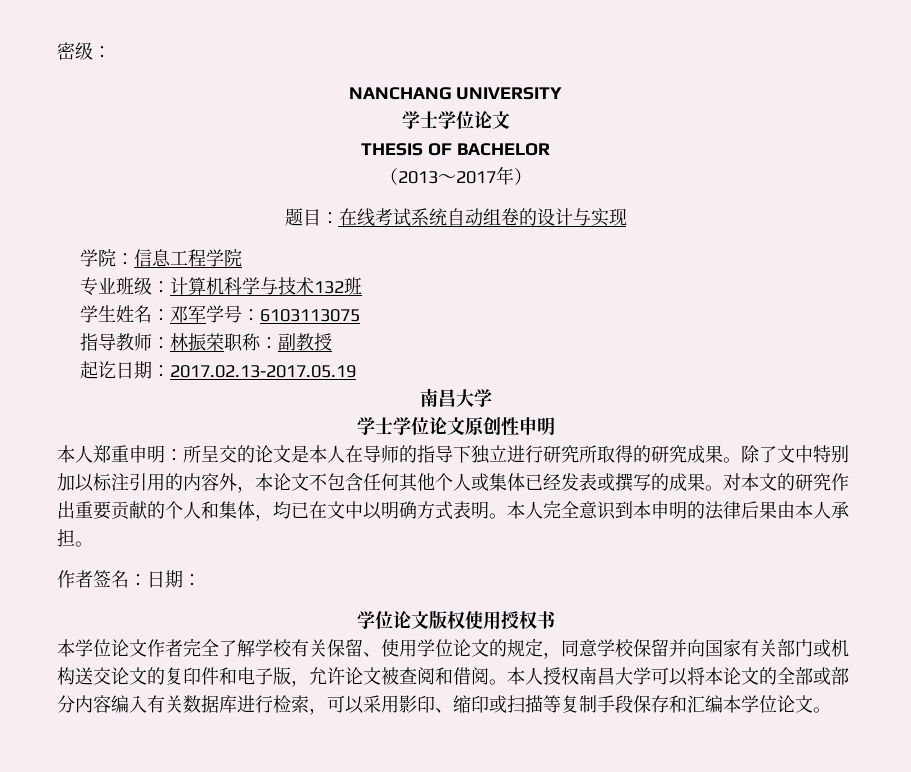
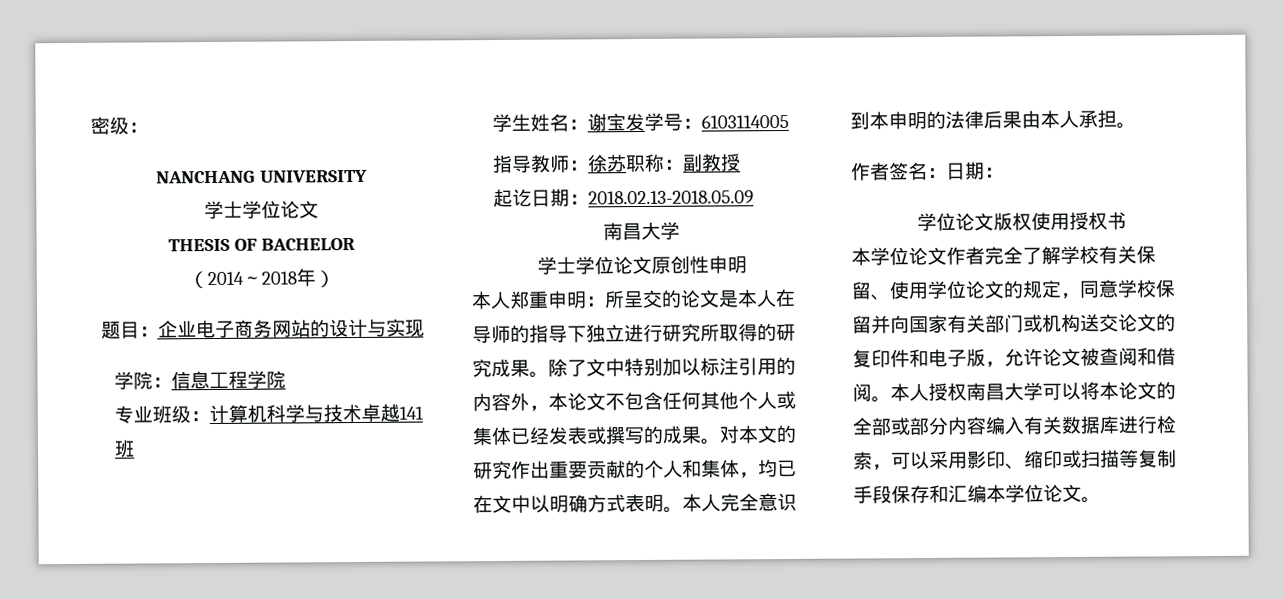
[397,171,496,184] 2013～2017 -> [207,271,297,286] 2014～2018
[338,208,519,227] 在线考试系统自动组卷 -> [157,319,311,339] 企业电子商务网站
[314,281,345,294] 132 -> [360,403,424,422] 卓越141
[170,305,361,323] 邓军学号：6103113075 -> [586,112,789,132] 谢宝发学号：6103114005
[170,333,225,351] 林振荣 -> [586,154,627,173] 徐苏
[170,365,357,378] 2017.02.13-2017.05.19 -> [587,190,754,205] 2018.02.13-2018.05.09

